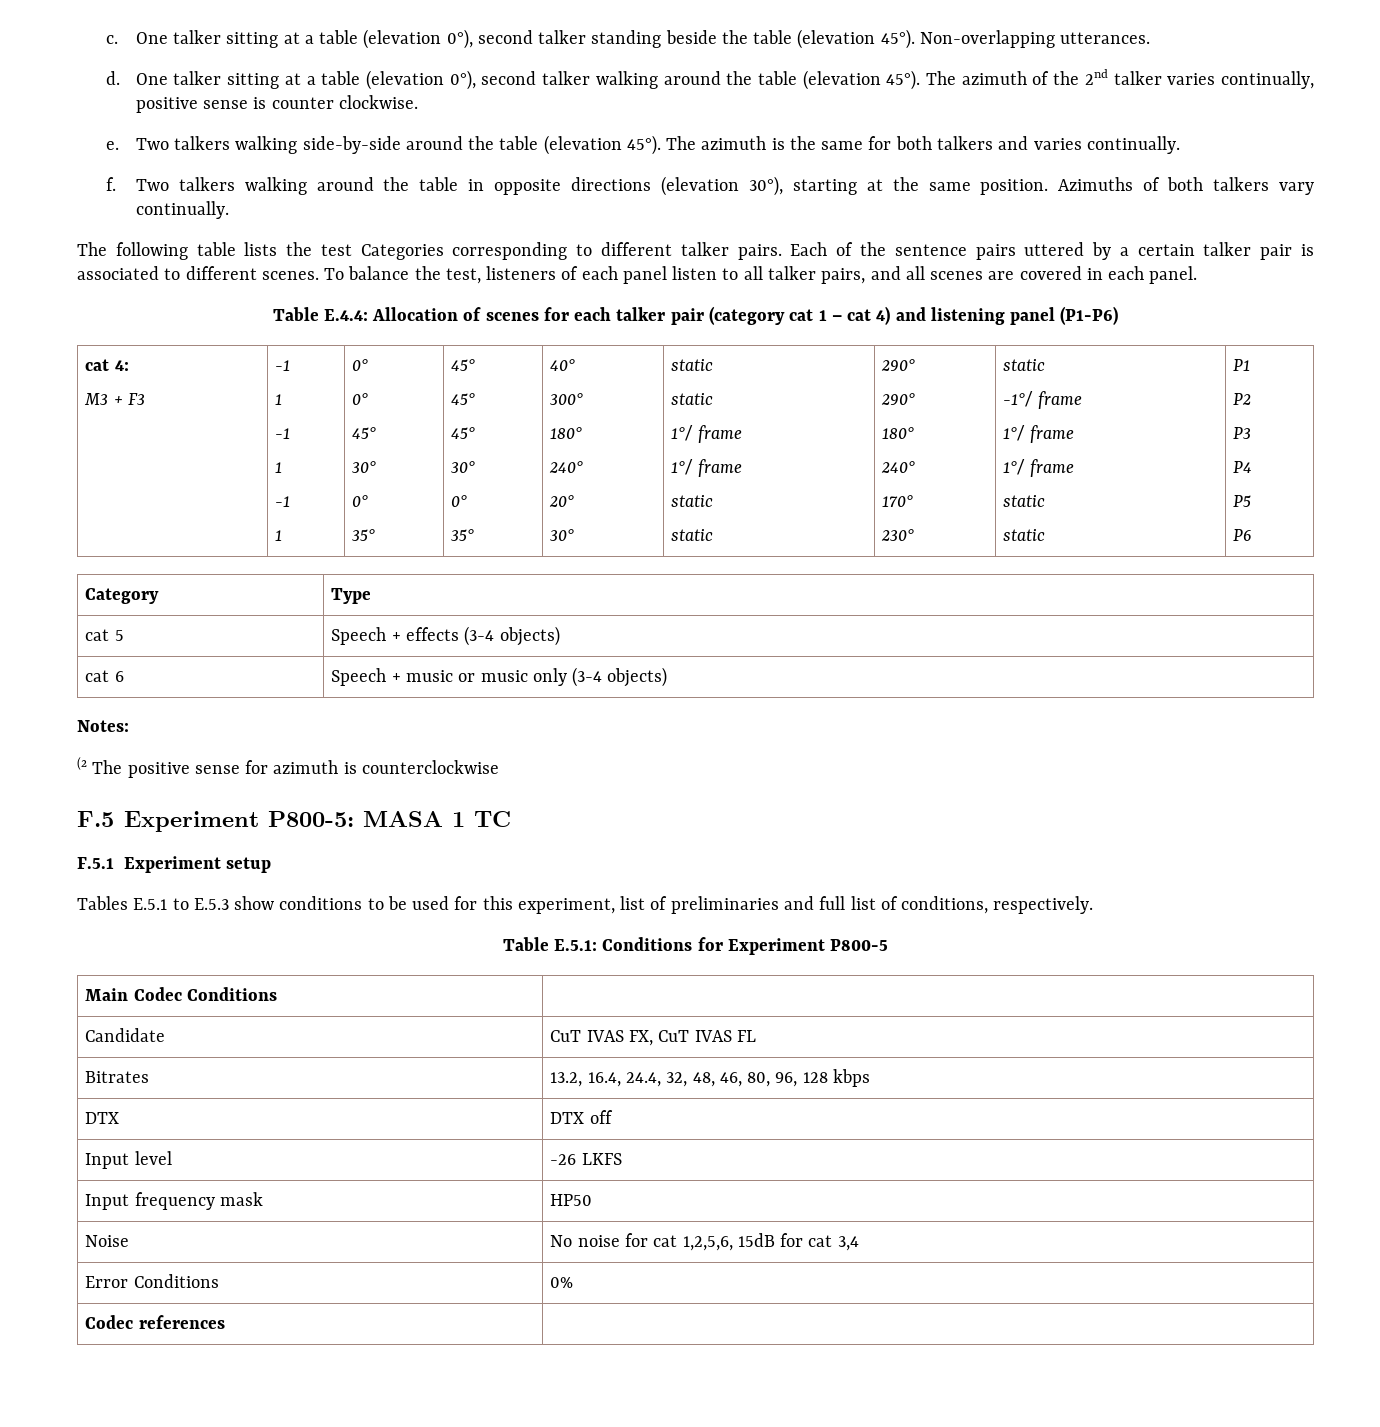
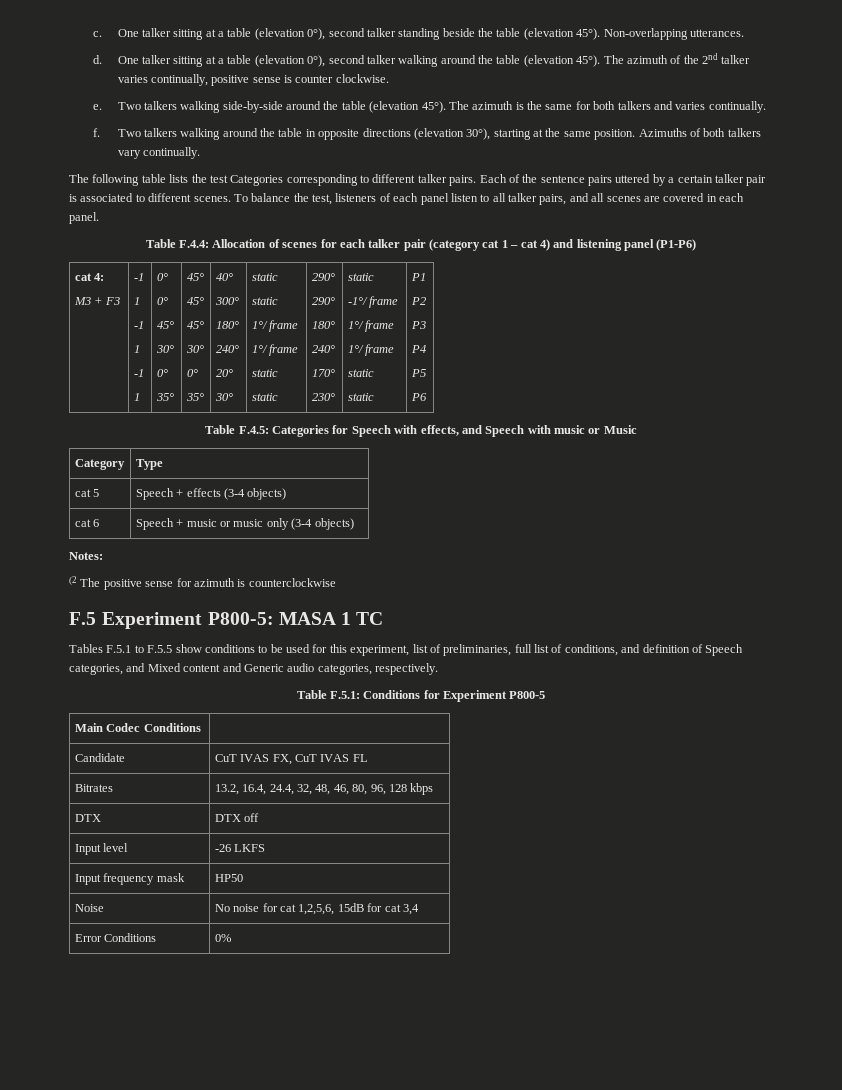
[323,309,368,321] E.4.4: -> [179,240,209,248] F.4.4:
(1253, 535) none -> [205,425,637,437] // Table F.4.5: Categories for Speech with effects, and Speech with music or Music
[77,856,272,873] [77,896,229,910] F.5.1 Experiment setup // Tables E.5.1 to E.5.3 -> [69,644,173,653] Tables F.5.1 to F.5.5
[670,896,814,914] preliminaries and -> [443,644,512,656] preliminaries,
(989, 905) none -> [621,644,744,656] [69,663,372,675] and definition of Speech categories, and Mixed content and Generic audio categories,
[554,939,598,951] E.5.1: -> [329,691,360,699] F.5.1:
[85,1315,225,1329] // Codec references | -> (231, 938) none

